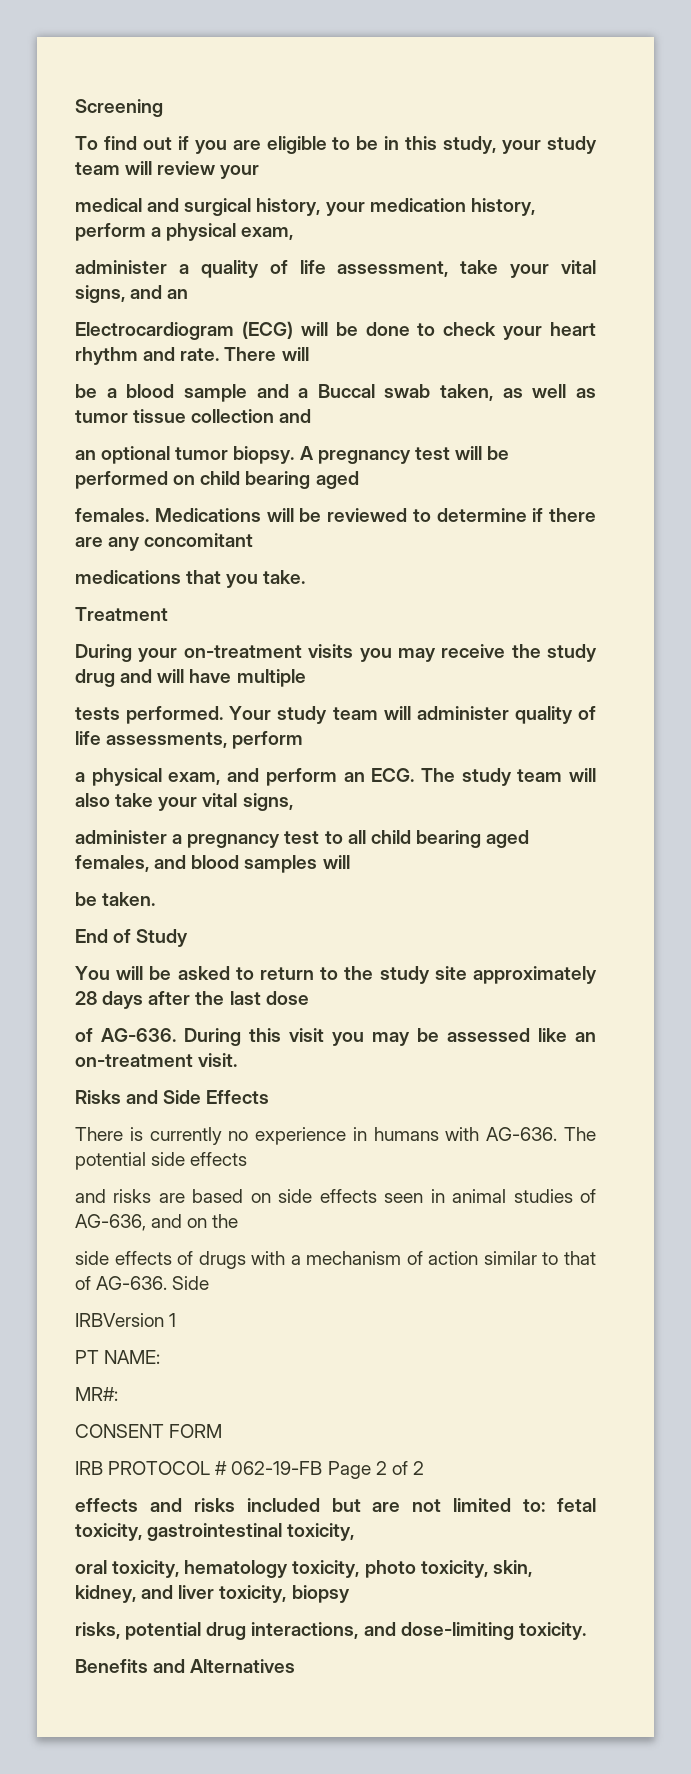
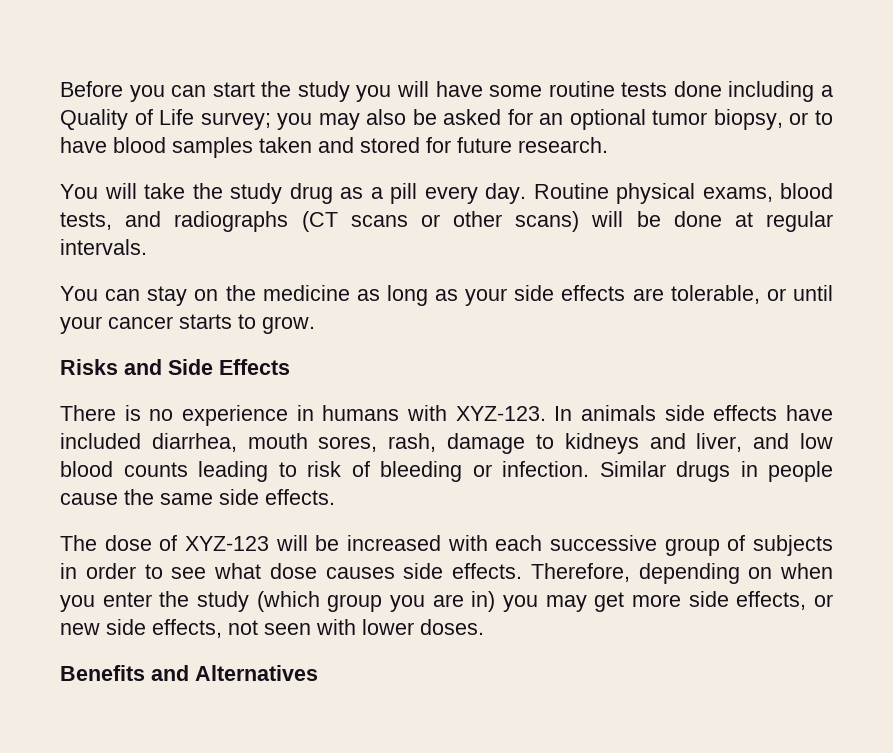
[75,99,163,117] [75,136,597,154] [75,161,260,179] [75,198,535,216] [75,223,294,241] [75,260,596,278] [75,285,189,303] [75,321,596,340] [75,347,309,365] [75,384,596,402] [75,409,312,423] [75,446,510,464] [75,471,359,489] [75,508,596,522] [75,533,254,551] [75,570,306,588] [75,607,168,621] [75,644,597,662] [75,669,306,687] [75,706,596,724] [75,731,304,749] [75,768,596,786] [75,793,293,811] [75,830,530,848] [75,855,350,873] [75,892,156,906] [75,929,189,947] [75,966,597,984] [75,991,309,1009] [75,1028,596,1046] [75,1053,238,1067] Screening // To find out if you are eligible to be in this study, your study team will review your // medical and surgical history, your medication history, perform a physical exam, // administer a quality of life assessment, take your vital signs, and an // Electrocardiogram (ECG) will be done to check your heart rhythm and rate. There will // be a blood sample and a Buccal swab taken, as well as tumor tissue collection and // an optional tumor biopsy. A pregnancy test will be performed on child bearing aged // females. Medications will be reviewed to determine if there are any concomitant // medications that you take. // Treatment // During your on-treatment visits you may receive the study drug and will have multiple // tests performed. Your study team will administer quality of life assessments, perform // a physical exam, and perform an ECG. The study team will also take your vital signs, // administer a pregnancy test to all child bearing aged females, and blood samples will // be taken. // End of Study // You will be asked to return to the study site approximately 28 days after the last dose // of AG-636. During this visit you may be assessed like an on-treatment visit. -> [60,81,833,102] [60,109,833,130] [60,137,608,158] [60,183,833,204] [60,211,833,232] [60,239,147,255] [60,285,833,306] [60,314,315,334] Before you can start the study you will have some routine tests done including a Quality of Life survey; you may also be asked for an optional tumor biopsy, or to have blood samples taken and stored for future research. // You will take the study drug as a pill every day. Routine physical exams, blood tests, and radiographs (CT scans or other scans) will be done at regular intervals. // You can stay on the medicine as long as your side effects are tolerable, or until your cancer starts to grow.
[149,1127,222,1145] currently -> (141, 413) none
[486,1127,596,1141] [75,1152,248,1170] [75,1189,596,1203] [75,1214,239,1231] [75,1251,596,1269] [75,1276,210,1290] [75,1313,177,1327] [75,1350,161,1364] [75,1387,118,1401] [75,1424,223,1438] [75,1461,424,1479] [75,1498,597,1512] [75,1523,355,1541] [75,1560,532,1578] [75,1585,350,1603] [75,1622,586,1640] AG-636. The potential side effects // and risks are based on side effects seen in animal studies of AG-636, and on the // side effects of drugs with a mechanism of action similar to that of AG-636. Side // IRBVersion 1 // PT NAME: // MR#: // CONSENT FORM // IRB PROTOCOL # 062-19-FB Page 2 of 2 // effects and risks included but are not limited to: fetal toxicity, gastrointestinal toxicity, // oral toxicity, hematology toxicity, photo toxicity, skin, kidney, and liver toxicity, biopsy // risks, potential drug interactions, and dose-limiting toxicity. -> [455,405,833,421] [60,433,834,454] [60,461,833,482] [60,489,335,505] [60,535,833,556] [60,563,833,584] [60,591,833,612] [60,619,484,638] XYZ-123. In animals side effects have included diarrhea, mouth sores, rash, damage to kidneys and liver, and low blood counts leading to risk of bleeding or infection. Similar drugs in people cause the same side effects. // The dose of XYZ-123 will be increased with each successive group of subjects in order to see what dose causes side effects. Therefore, depending on when you enter the study (which group you are in) you may get more side effects, or new side effects, not seen with lower doses.

